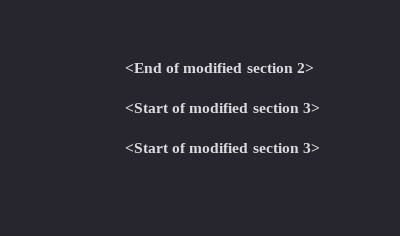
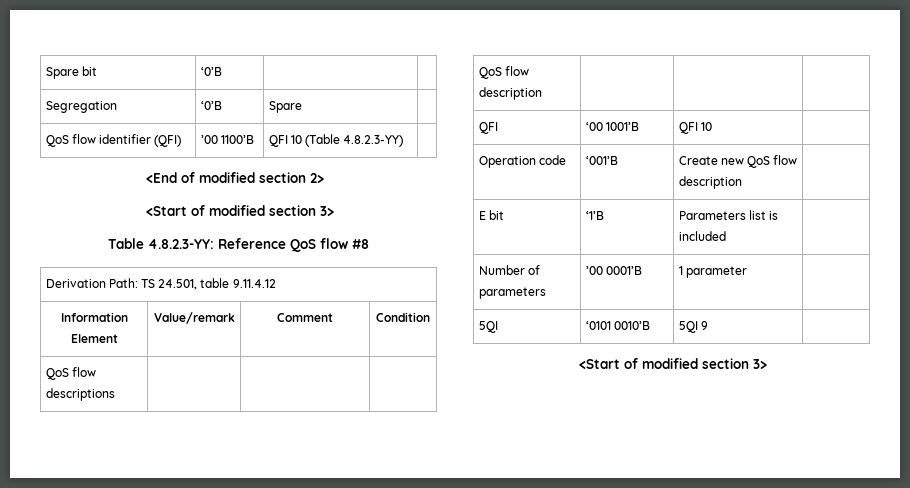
(125, 68) none -> [45,66,97,79] [200,67,222,76] [45,101,117,113] [200,101,222,110] [268,101,302,113] [45,134,182,147] [200,135,254,144] [268,134,404,147] Spare bit | ‘0’B | | // Segregation | ‘0’B | Spare | // QoS flow identifier (QFI) | ’00 1100’B | QFI 10 (Table 4.8.2.3-YY) | //
(320, 108) none -> [108,238,369,252] [45,278,276,290] [60,312,128,322] [70,334,118,343] [153,312,235,324] [277,313,333,322] [376,312,430,322] [45,367,96,380] [45,388,115,401] [478,66,529,79] [478,87,542,100] [478,122,498,134] [585,122,639,131] [678,122,712,134] [478,155,566,168] [585,156,618,165] [678,155,798,168] [678,176,742,189] [478,210,504,220] [585,211,604,220] [678,210,779,220] [678,231,726,241] [478,265,540,275] [478,287,546,299] [585,266,642,275] [678,266,747,278] [478,321,498,333] [585,321,650,330] [678,321,708,333] // Table 4.8.2.3-YY: Reference QoS flow #8 // Derivation Path: TS 24.501, table 9.11.4.12 // Information Element | Value/remark | Comment | Condition // QoS flow descriptions | | | // QoS flow description | | | // QFI | ‘00 1001’B | QFI 10 | // Operation code | ‘001’B | Create new QoS flow description | // E bit | ‘1’B | Parameters list is included | // Number of parameters | ’00 0001’B | 1 parameter | // 5QI | ‘0101 0010’B | 5QI 9 |

